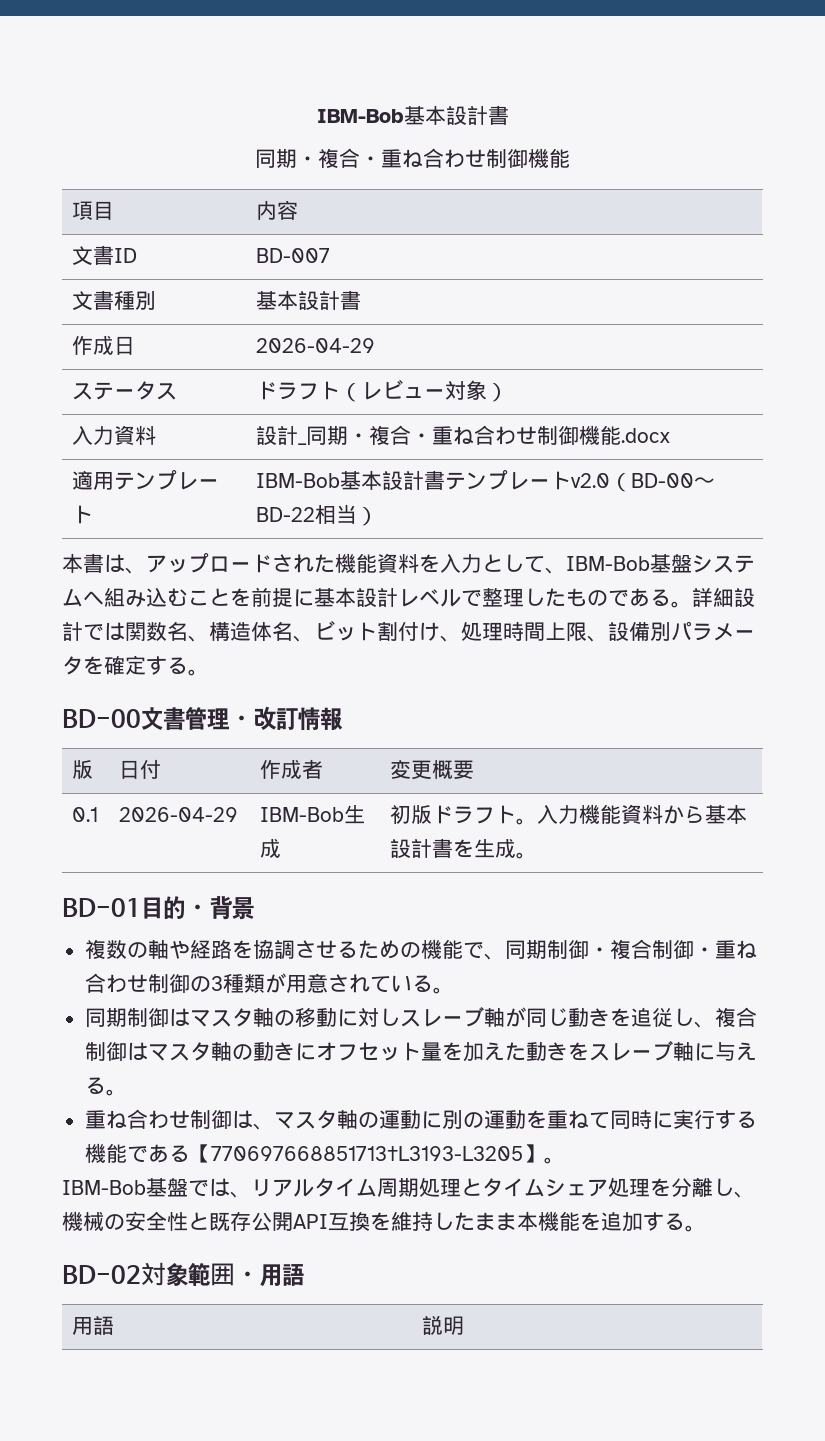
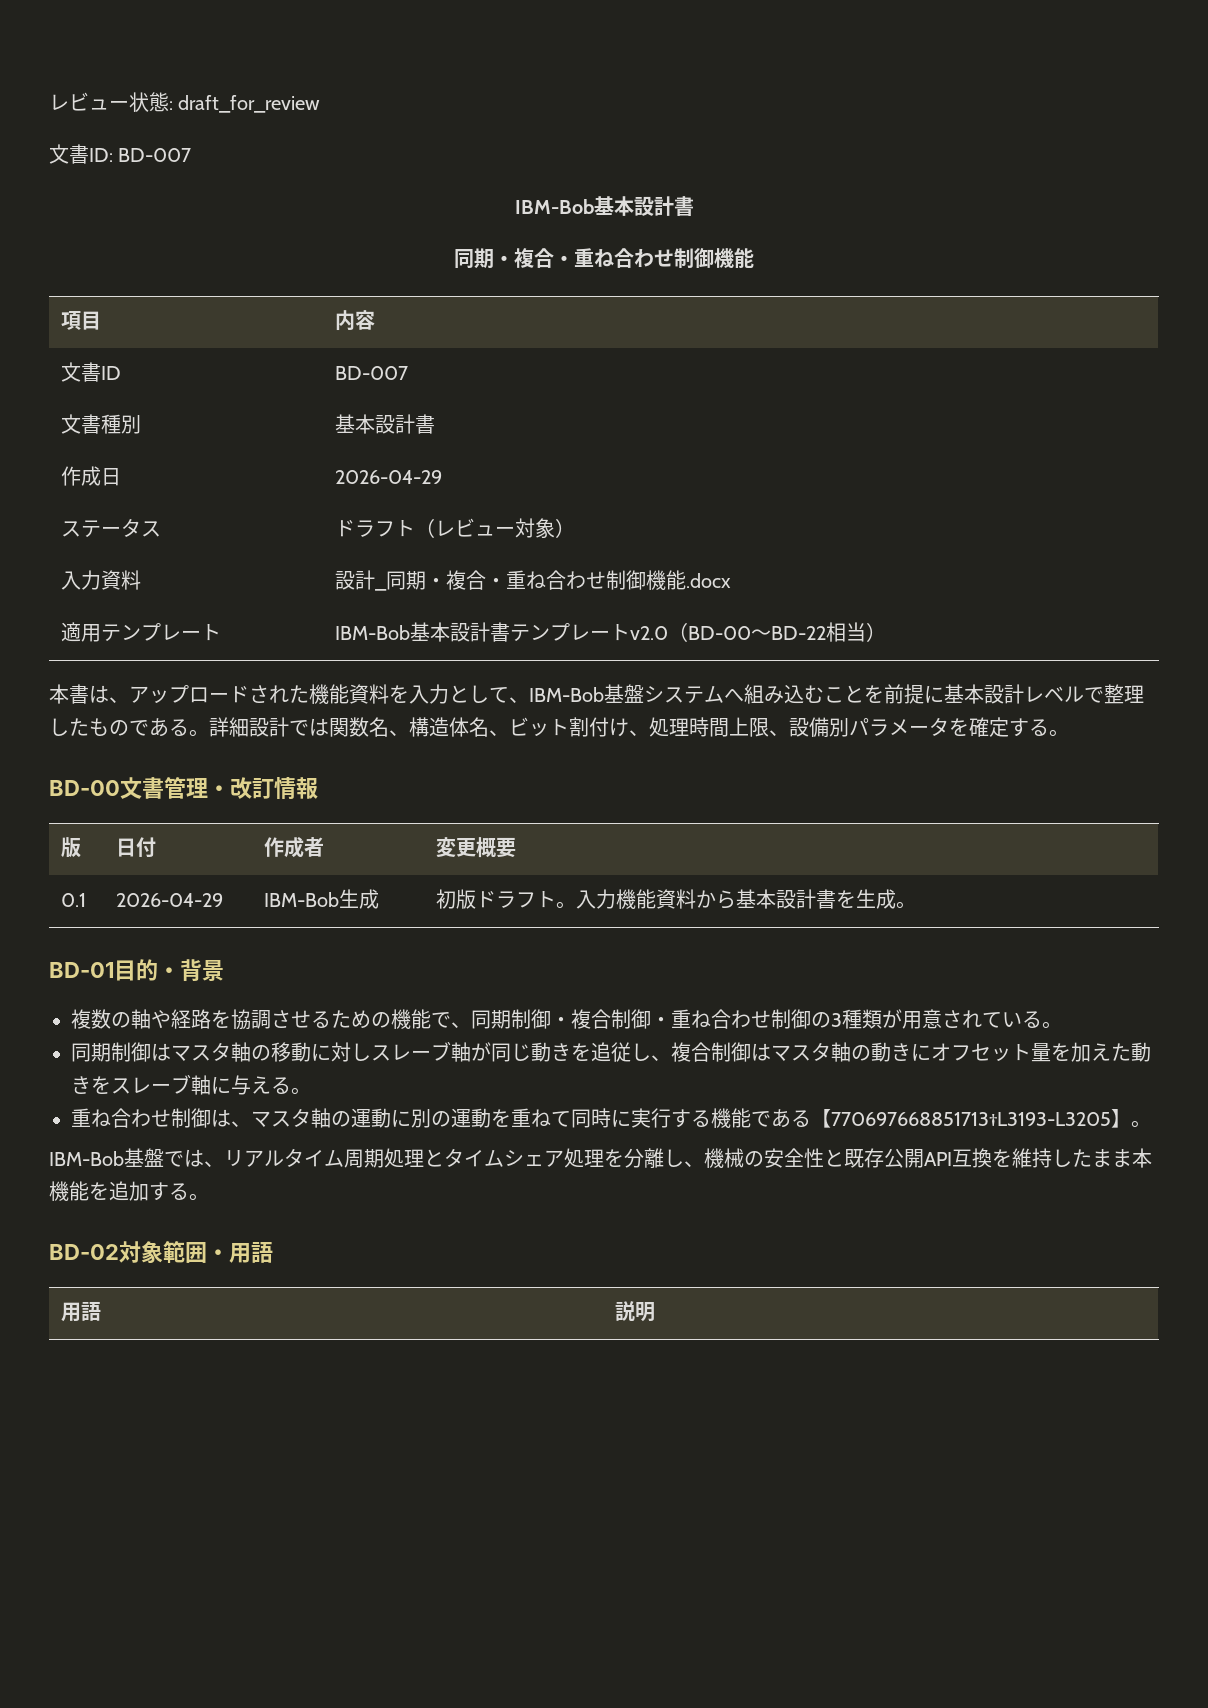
(316, 116) none -> [49,92,321,113] [49,144,192,164] レビュー状態: draft_for_review // 文書ID: BD-007 //

